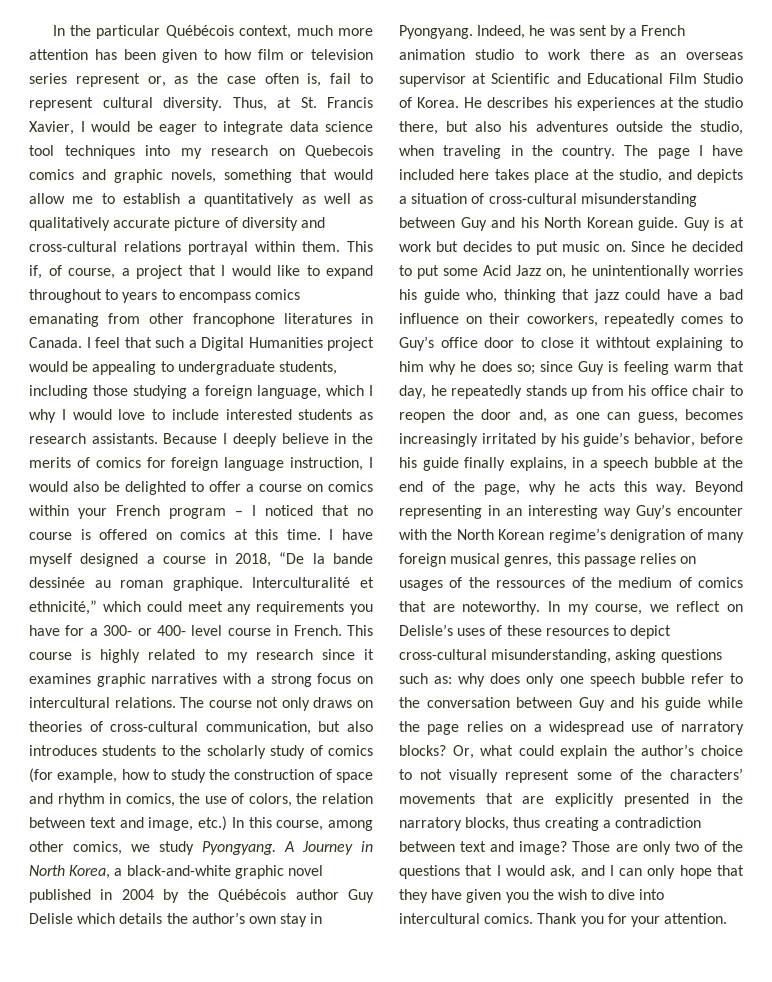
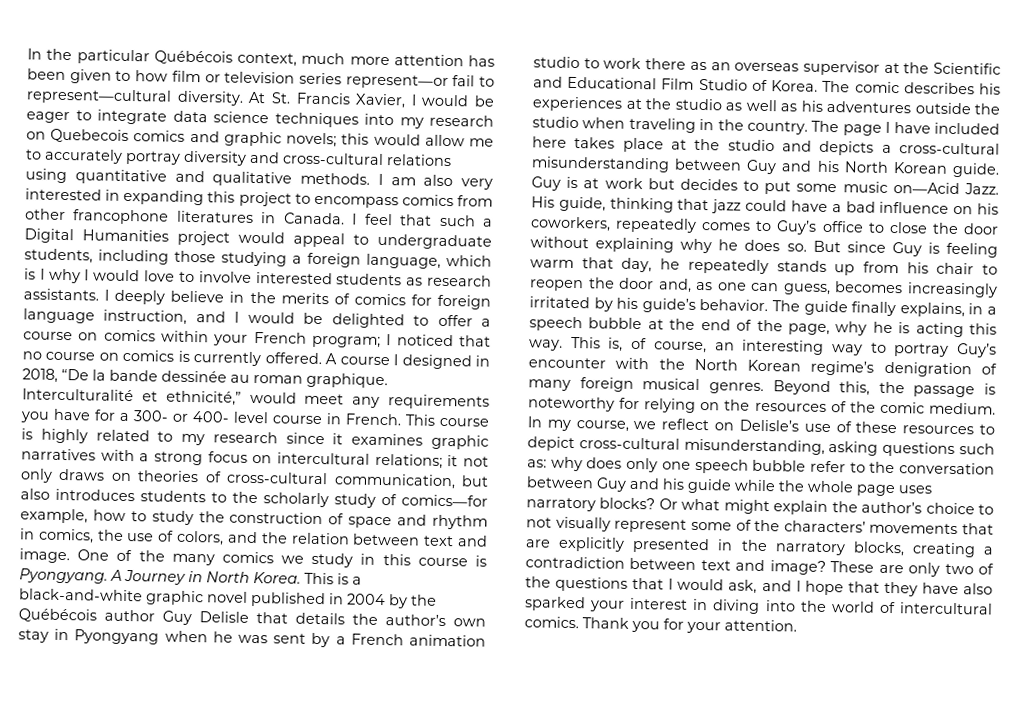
[75,73,373,87] [29,97,291,111] represent or, as the case often is, fail to represent cultural diversity. Thus, at -> [345,74,495,90] [26,88,267,106] represent—or fail to represent—cultural diversity. At
[29,145,54,156] tool -> (269, 117) none
[171,169,327,183] novels, something that -> [286,132,370,148] novels; this
[122,193,373,207] [29,217,325,231] [29,241,373,255] [29,265,373,279] [29,289,158,303] establish a quantitatively as well as qualitatively accurate picture of diversity and cross-cultural relations portrayal within them. This if, of course, a project that I would like to expand throughout to years -> [44,148,452,167] [25,168,493,190] [25,188,292,207] accurately portray diversity and cross-cultural relations using quantitative and qualitative methods. I am also very interested in expanding this project
[29,313,99,327] emanating -> (454, 200) none
[72,361,157,375] be appealing -> [293,232,345,248] appeal
(364, 390) none -> [24,268,36,280] is
[171,409,219,420] include -> [198,271,252,283] involve
[163,433,218,444] Because -> (99, 294) none
[368,457,373,468] [29,481,99,492] I would also -> [195,311,295,324] and I would
[169,508,243,519] program – -> [312,335,382,348] program;
[80,529,373,540] [29,553,207,567] is offered on comics at this time. I have myself designed a course -> [98,349,472,370] on comics is currently offered. A course I designed
[102,601,182,612] which could -> [249,391,297,404] would
[114,697,252,708] relations. The course -> [374,453,459,469] relations; it
[328,745,373,756] [29,768,53,783] comics (for -> [401,494,488,507] comics—for
(292, 800) none -> [226,531,258,544] and
[148,816,373,831] [29,841,194,855] image, etc.) In this course, among other comics, we study -> [19,548,488,568] image. One of the many comics we study in this course is
[69,865,111,879] Korea, -> [253,572,349,585] Korea. This is
[77,913,116,924] which -> [256,612,288,624] that
[399,25,526,39] Pyongyang. Indeed, -> [74,629,208,645] Pyongyang when
(487, 78) none -> [903,62,930,74] the
[464,97,483,108] He -> [822,80,900,94] The comic
[399,121,502,135] there, but also -> [725,99,797,112] as well as
[700,121,743,135] studio, -> [532,116,579,129] studio
[619,169,663,183] studio, -> [727,139,775,152] studio
[411,193,485,204] situation of -> (892, 148) none
[562,241,743,252] [399,265,743,279] [399,289,498,303] music on. Since he decided to put some Acid Jazz on, he unintentionally worries his guide who, -> [796,181,999,195] [531,196,606,212] some music on—Acid Jazz. His guide,
[488,313,520,324] their -> [977,203,999,215] his
[484,337,515,348] door -> (864, 226) none
[580,337,743,351] [399,361,424,372] it withtout explaining to him -> [931,222,999,235] [530,236,675,253] the door without explaining
[516,364,535,375] so; -> [786,240,841,253] so. But
[650,385,688,396] office -> (929, 268) none
[634,433,743,447] [399,457,417,468] behavior, before his -> [699,298,800,312] behavior. The
[589,481,743,495] [399,505,500,519] acts this way. Beyond representing in -> [898,322,997,338] [529,336,707,354] is acting this way. This is, of course,
(631, 513) none -> [870,342,950,357] to portray
[504,553,697,567] [399,577,743,591] [399,601,541,615] genres, this passage relies on usages of the ressources of the medium of comics that are noteworthy. -> [708,380,996,398] [528,396,996,415] genres. Beyond this, the passage is noteworthy for relying on the resources of the comic medium.
[457,628,486,636] uses -> [803,423,831,433] use
[427,721,744,735] [399,745,554,759] page relies on a widespread use of narratory blocks? Or, what could -> [807,480,932,497] [526,497,770,515] whole page uses narratory blocks? Or what might
[513,817,541,828] thus -> (905, 549) none
[572,841,611,852] Those -> [830,561,875,573] These
[619,865,676,879] can only -> (801, 586) none
[466,889,665,903] given you the wish to dive into -> [962,583,993,595] [524,596,896,614] also sparked your interest in diving into the world of

